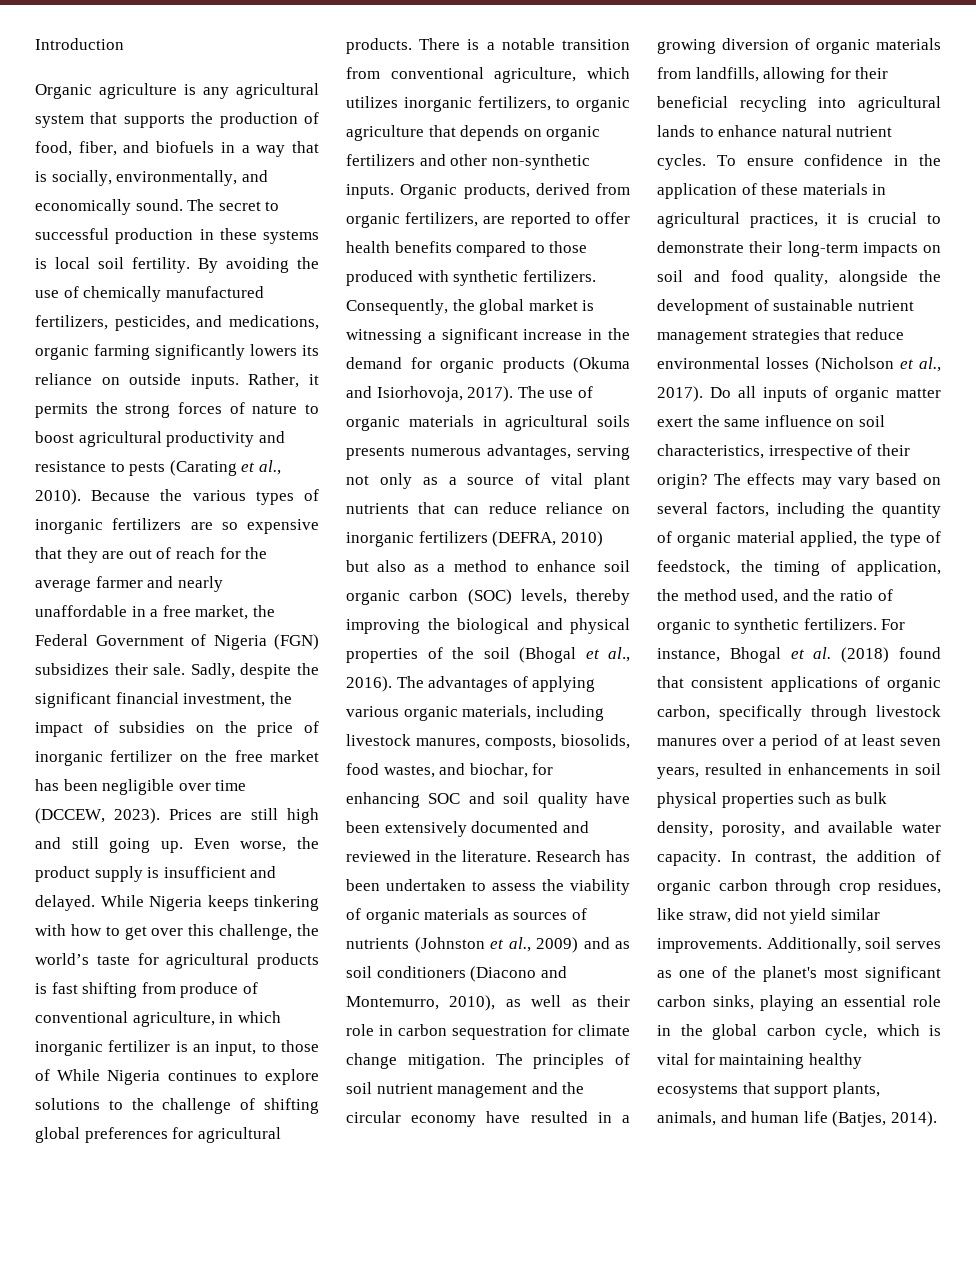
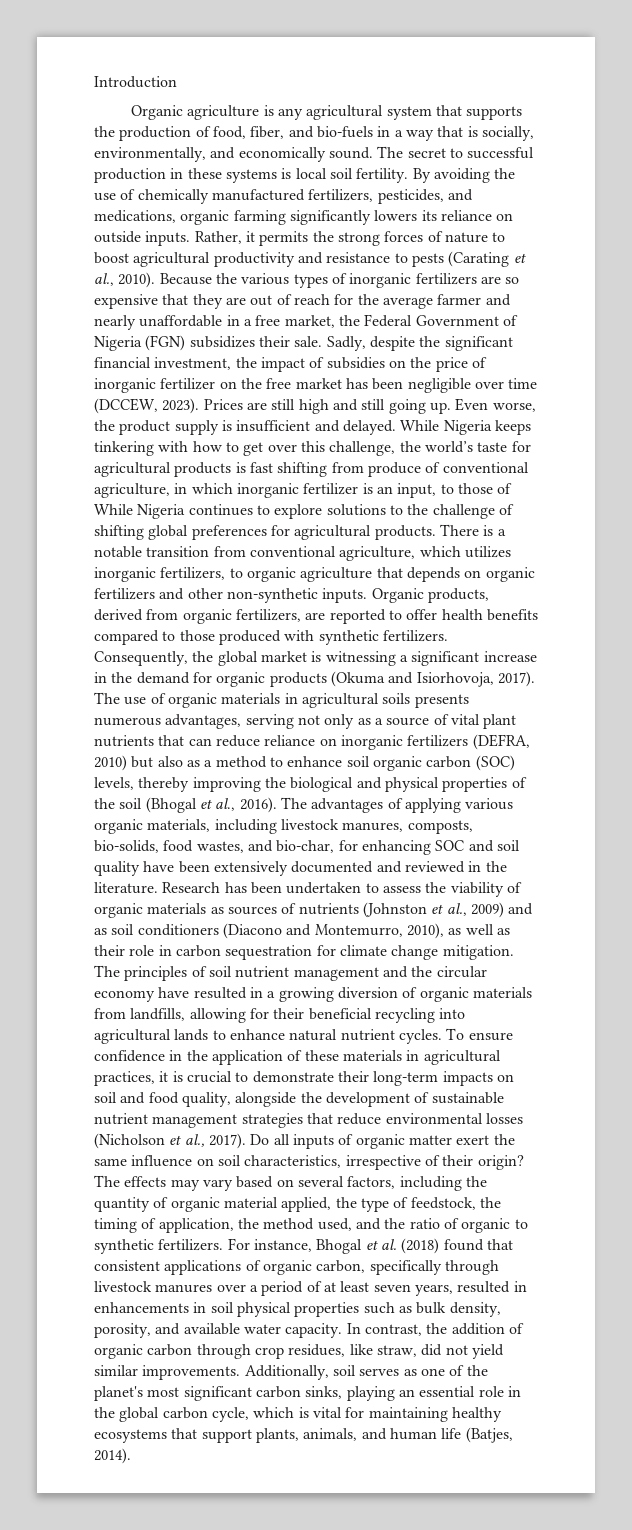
[156,141,215,153] biofuels -> [316,126,373,138] bio-fuels
[561,734,630,749] biosolids, -> [94,840,159,853] bio-solids,
[469,763,528,778] biochar, -> [276,840,335,853] bio-char,

